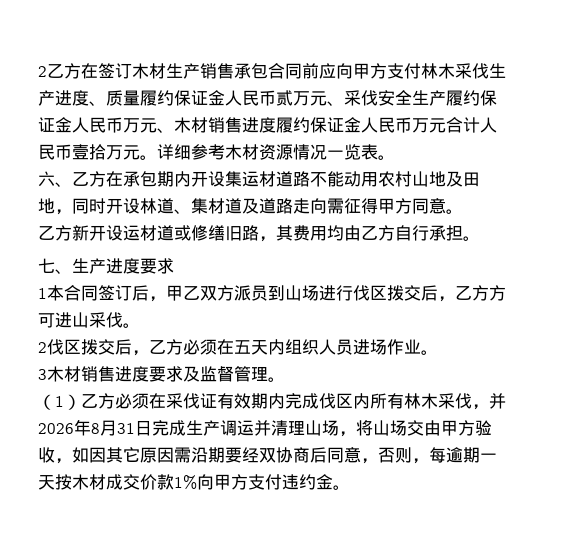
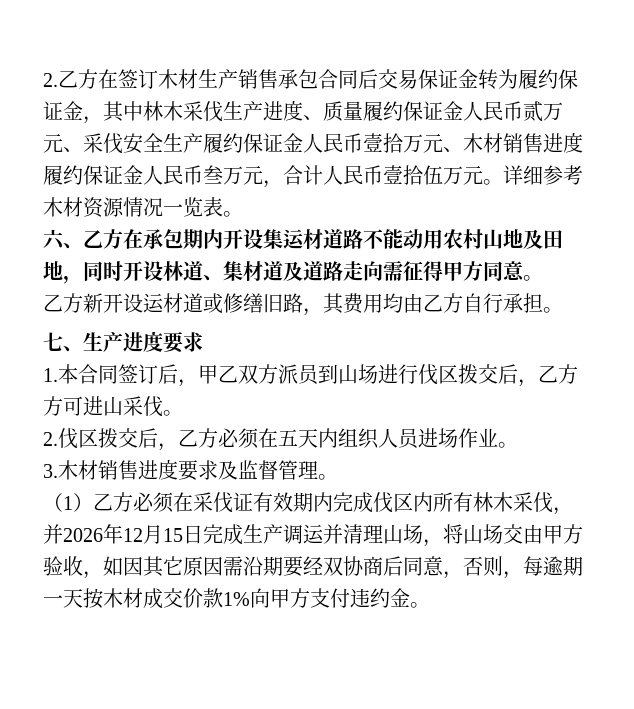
[38,66,47,77] 2 -> [43,73,58,87] 2.
[302,63,421,79] 前应向甲方支付 -> [358,69,578,90] [43,101,143,124] 后交易保证金转为履约保证金，其中
(123, 125) none -> [363,133,403,153] 壹拾
[412,118,446,133] 万元 -> [203,165,283,188] 叁万元，
(106, 152) none -> [423,165,443,185] 伍
[38,288,47,299] 1 -> [43,368,58,382] 1.
[38,342,47,353] 2 -> [43,432,58,446] 2.
[38,369,47,380] 3 -> [43,464,58,478] 3.
[91,420,135,436] 8月31 -> [123,525,183,544] 12月15

